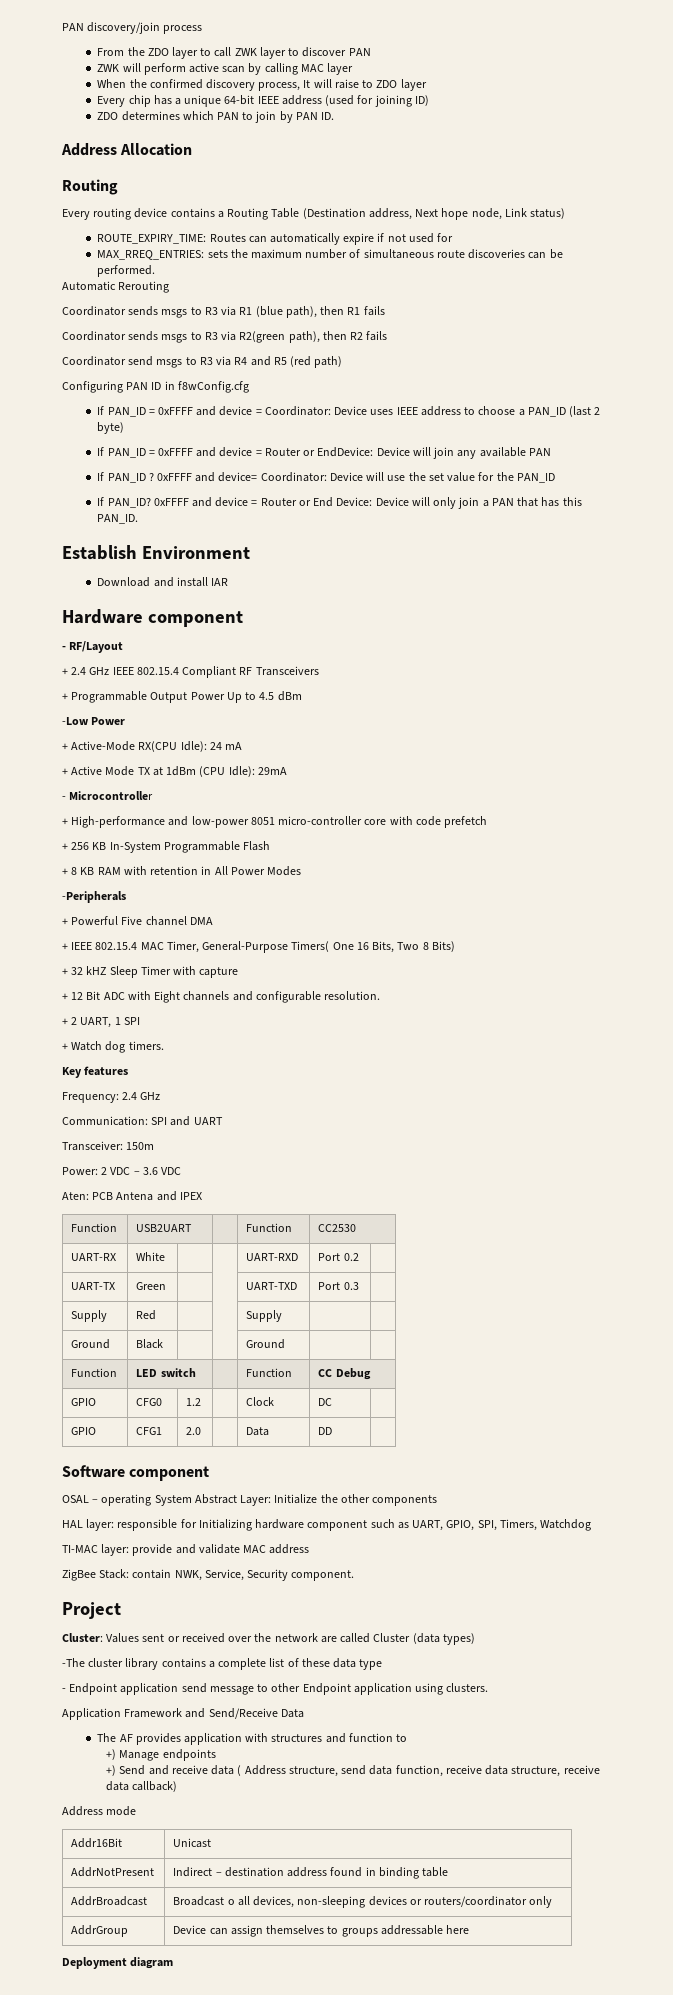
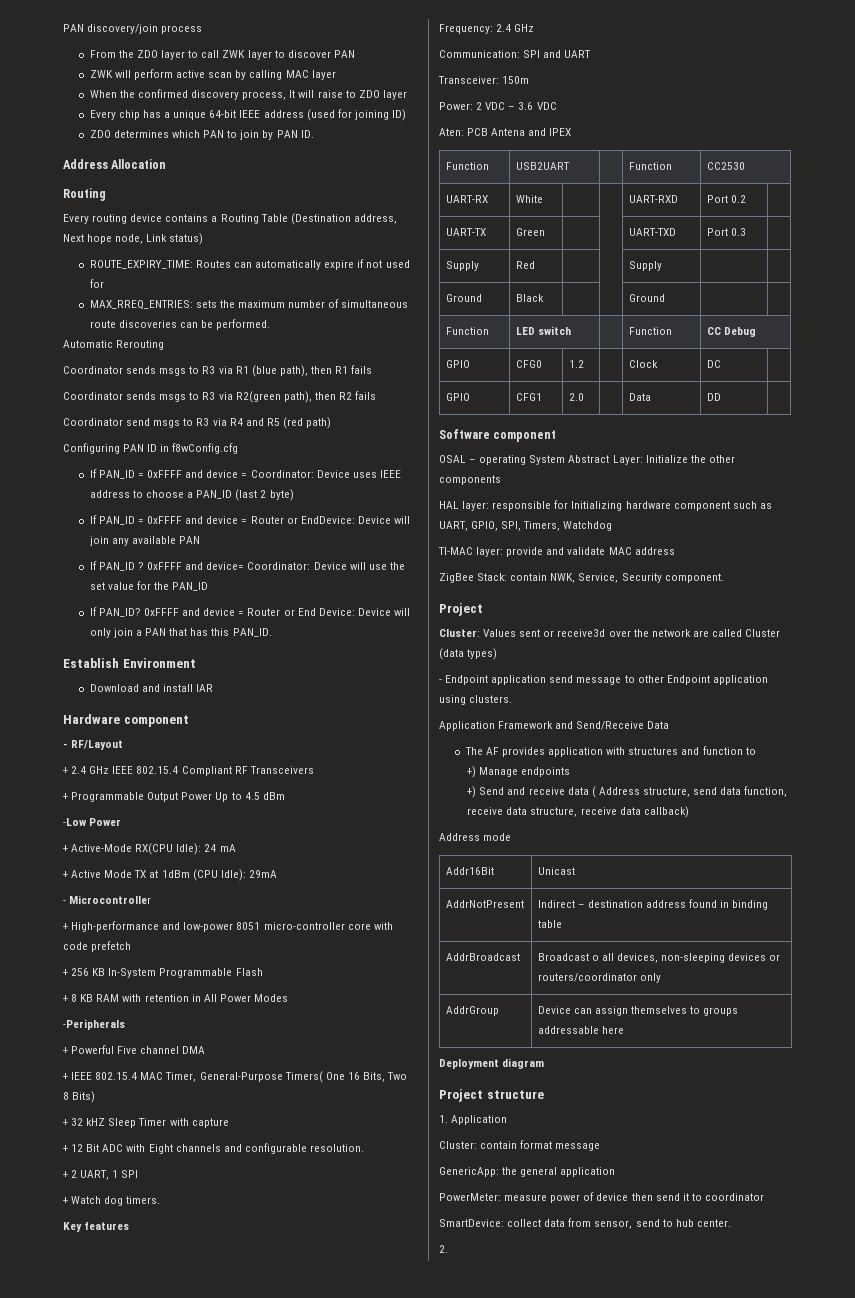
[181,1633,225,1643] received -> [557,629,606,637] receive3d
[62,1658,383,1670] // -The cluster library contains a complete list of these data type -> (498, 654) none
(174, 1963) none -> [439,1089,544,1102] [439,1115,508,1125] [439,1140,601,1151] [439,1167,616,1177] [439,1192,764,1203] [439,1218,731,1229] [439,1245,448,1253] // Project structure // 1. Application // Cluster: contain format message // GenericApp: the general application // PowerMeter: measure power of device then send it to coordinator // SmartDevice: collect data from sensor, send to hub center. // 2.

